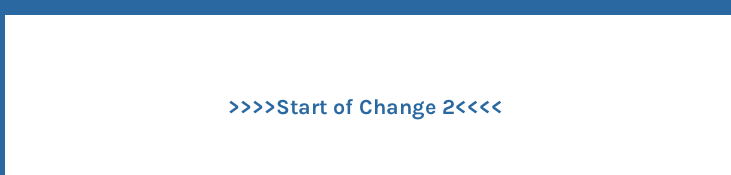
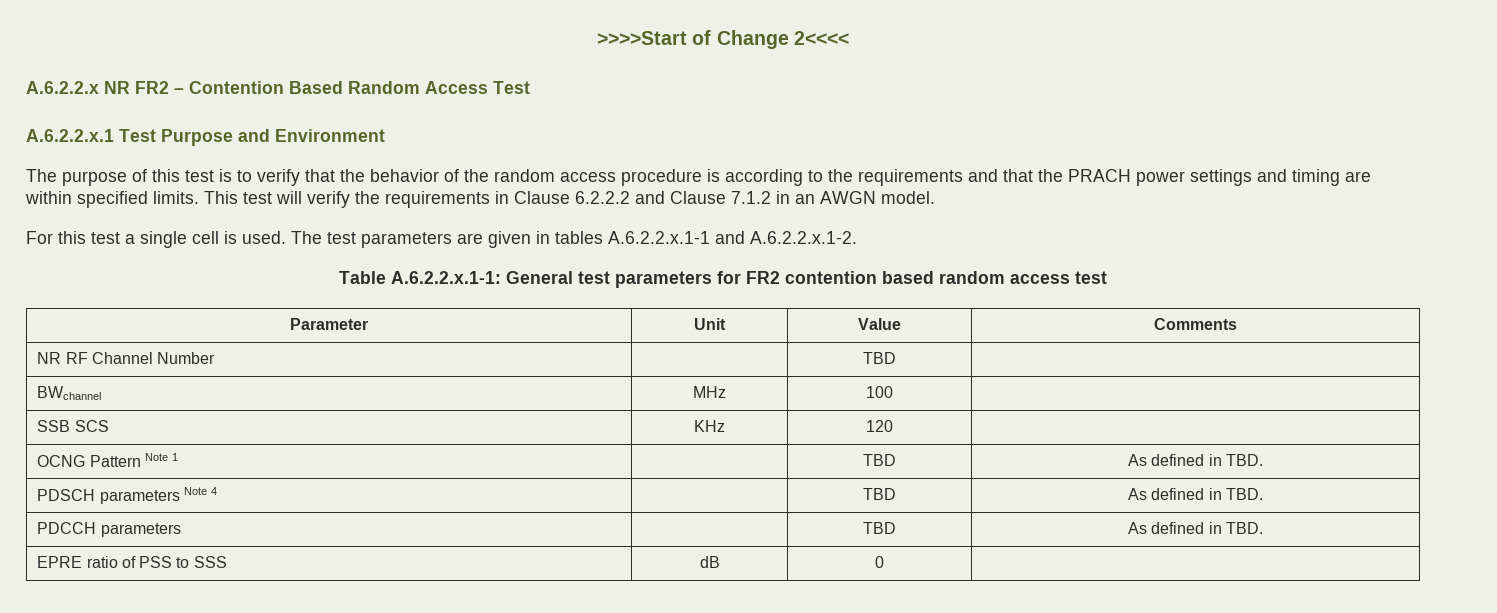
(503, 106) none -> [26,81,530,94] [26,129,385,146] [26,169,1371,186] [25,191,935,208] [26,231,857,248] [339,271,1107,288] [290,318,368,330] [694,318,726,330] [858,318,901,330] [1154,318,1237,330] [37,352,216,364] [863,352,896,364] [37,386,102,400] [693,386,726,398] [866,386,893,398] [37,420,109,432] [694,420,725,432] [866,420,893,432] [37,453,179,467] [863,454,896,466] [1128,454,1263,466] [37,487,218,504] [863,488,896,500] [1128,488,1263,500] [37,522,181,537] [863,522,896,534] [1128,522,1263,534] [37,556,227,568] [699,556,720,568] [875,556,884,568] // A.6.2.2.x NR FR2 – Contention Based Random Access Test // A.6.2.2.x.1 Test Purpose and Environment // The purpose of this test is to verify that the behavior of the random access procedure is according to the requirements and that the PRACH power settings and timing are within specified limits. This test will verify the requirements in Clause 6.2.2.2 and Clause 7.1.2 in an AWGN model. // For this test a single cell is used. The test parameters are given in tables A.6.2.2.x.1-1 and A.6.2.2.x.1-2. // Table A.6.2.2.x.1-1: General test parameters for FR2 contention based random access test // Parameter | Unit | Value | Comments // NR RF Channel Number | | TBD | // BWchannel | MHz | 100 | // SSB SCS | KHz | 120 | // OCNG Pattern Note 1 | | TBD | As defined in TBD. // PDSCH parameters Note 4 | | TBD | As defined in TBD. // PDCCH parameters | | TBD | As defined in TBD. // EPRE ratio of PSS to SSS | dB | 0 |

